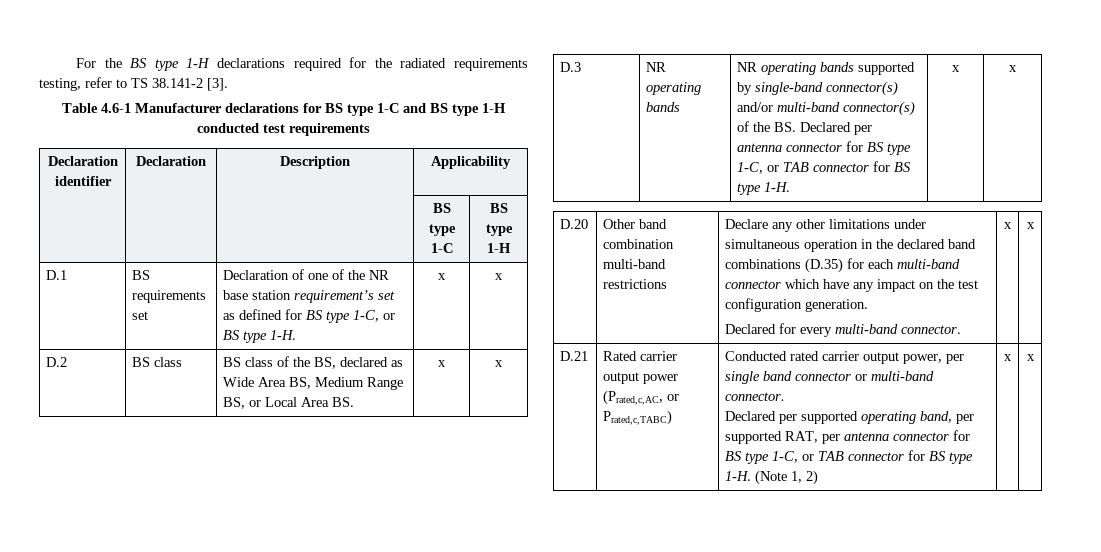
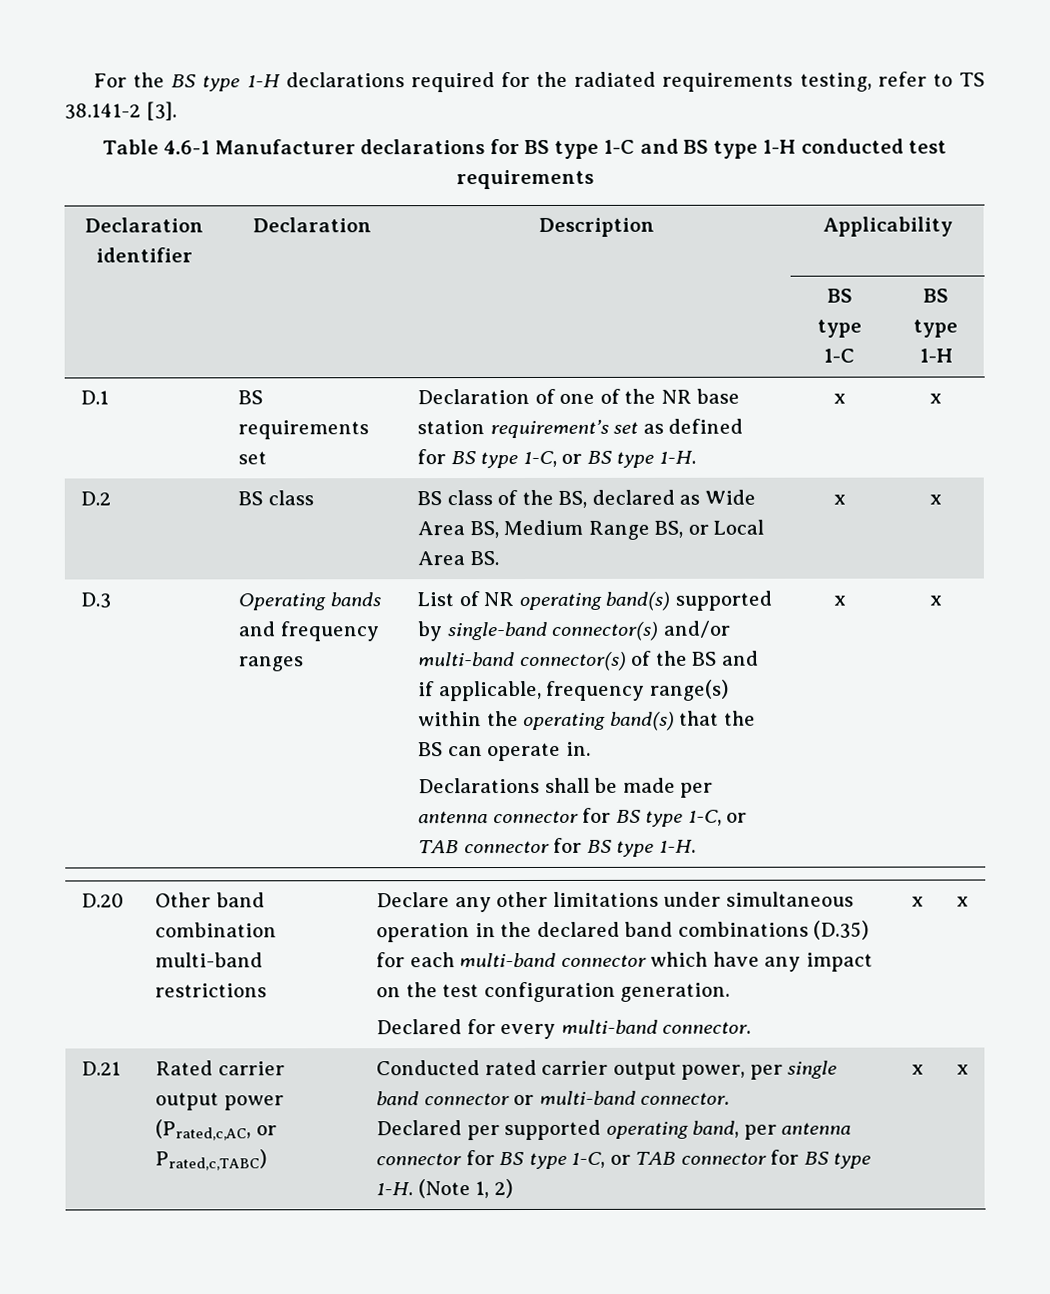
[646,62,667,72] [646,82,702,95] [646,102,681,112] [737,62,855,75] NR operating bands | NR operating bands -> [237,592,381,611] [237,621,379,642] [238,656,304,672] [416,591,671,611] Operating bands and frequency ranges | List of NR operating band(s)
[774,122,852,132] BS. Declared -> [692,650,759,666] [417,679,729,702] [417,710,756,731] [417,741,591,762] [417,777,676,794] BS and if applicable, frequency range(s) within the operating band(s) that the BS can operate in. // Declarations shall be made
[725,431,841,444] supported RAT, per -> (777, 1132) none

